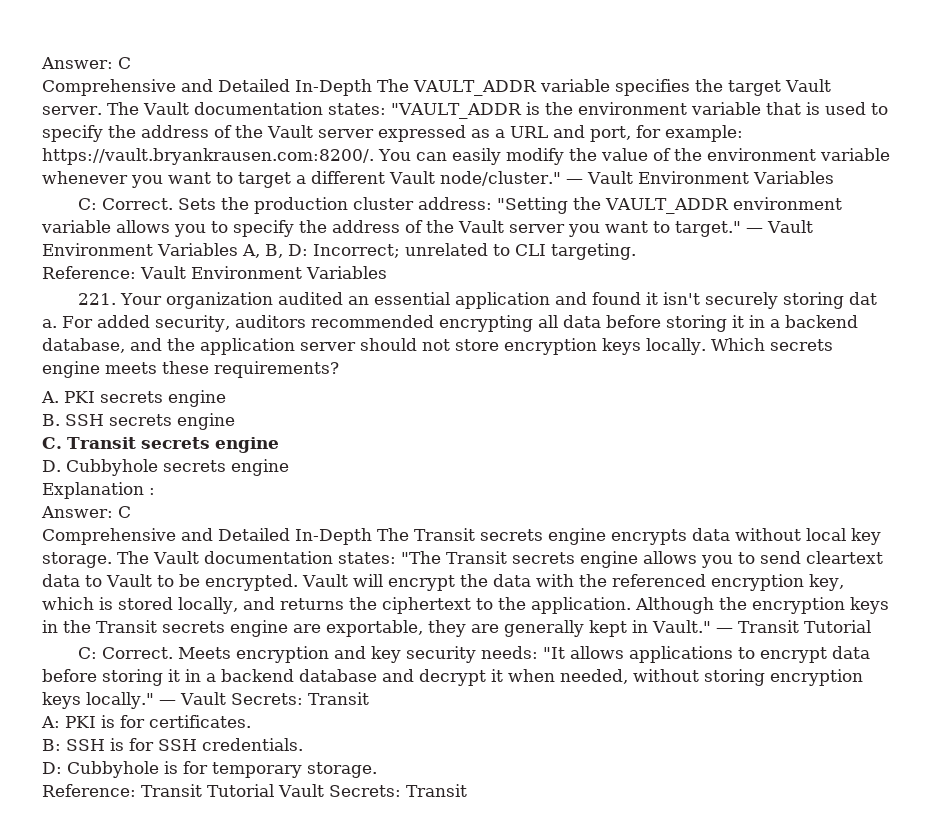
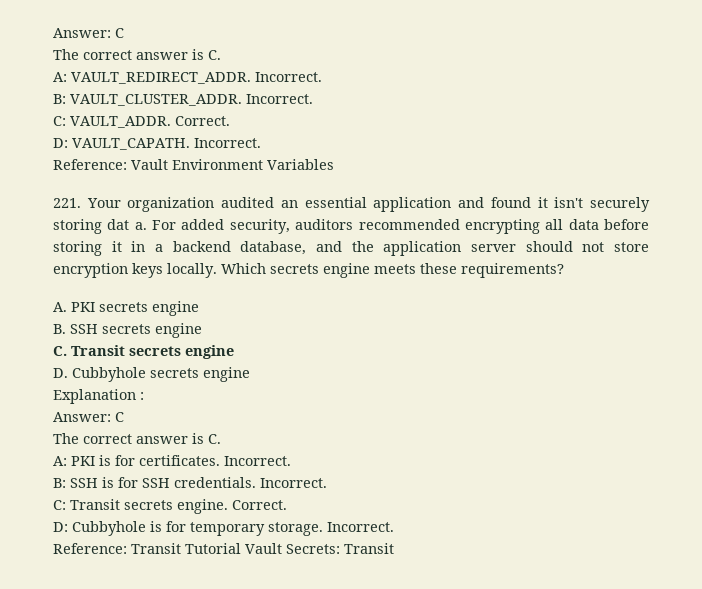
[41,57,131,69] [42,79,831,96] [42,102,888,119] [42,125,743,142] [42,148,890,165] [42,171,834,188] [78,197,843,214] [41,220,813,237] [42,243,636,260] Answer: C // Comprehensive and Detailed In-Depth The VAULT_ADDR variable specifies the target Vault server. The Vault documentation states: "VAULT_ADDR is the environment variable that is used to specify the address of the Vault server expressed as a URL and port, for example: https://vault.bryankrausen.com:8200/. You can easily modify the value of the environment variable whenever you want to target a different Vault node/cluster." — Vault Environment Variables // C: Correct. Sets the production cluster address: "Setting the VAULT_ADDR environment variable allows you to specify the address of the Vault server you want to target." — Vault Environment Variables A, B, D: Incorrect; unrelated to CLI targeting. -> [53,28,124,38] [53,49,221,60] [53,72,322,84] [53,94,313,106] [53,116,230,128] [53,138,261,150] Answer: C // The correct answer is C. // A: VAULT_REDIRECT_ADDR. Incorrect. // B: VAULT_CLUSTER_ADDR. Incorrect. // C: VAULT_ADDR. Correct. // D: VAULT_CAPATH. Incorrect.
[42,528,881,545] [42,551,883,568] [42,574,844,591] [42,597,889,614] [42,620,871,637] [78,646,871,663] [42,669,863,686] [42,692,369,709] Comprehensive and Detailed In-Depth The Transit secrets engine encrypts data without local key storage. The Vault documentation states: "The Transit secrets engine allows you to send cleartext data to Vault to be encrypted. Vault will encrypt the data with the referenced encryption key, which is stored locally, and returns the ciphertext to the application. Although the encryption keys in the Transit secrets engine are exportable, they are generally kept in Vault." — Transit Tutorial // C: Correct. Meets encryption and key security needs: "It allows applications to encrypt data before storing it in a backend database and decrypt it when needed, without storing encryption keys locally." — Vault Secrets: Transit -> [53,433,221,444] The correct answer is C.
(251, 721) none -> [224,456,291,466] Incorrect.
(303, 744) none -> [260,478,327,488] [53,499,287,514] Incorrect. // C: Transit secrets engine. Correct.
(377, 770) none -> [327,522,394,532] Incorrect.

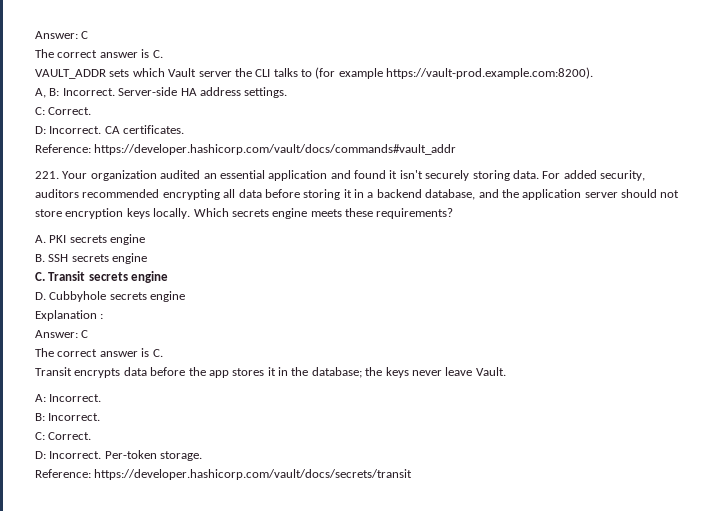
[53,28,124,38] [53,49,221,60] [53,72,322,84] [53,94,313,106] [53,116,230,128] [53,138,261,150] [53,159,334,170] Answer: C // The correct answer is C. // A: VAULT_REDIRECT_ADDR. Incorrect. // B: VAULT_CLUSTER_ADDR. Incorrect. // C: VAULT_ADDR. Correct. // D: VAULT_CAPATH. Incorrect. // Reference: Vault Environment Variables -> [35,31,89,39] [35,49,163,58] [35,67,594,79] [35,87,288,98] [35,107,92,115] [35,125,185,134] [35,144,457,155] Answer: C // The correct answer is C. // VAULT_ADDR sets which Vault server the CLI talks to (for example https://vault-prod.example.com:8200). // A, B: Incorrect. Server-side HA address settings. // C: Correct. // D: Incorrect. CA certificates. // Reference: https://developer.hashicorp.com/vault/docs/commands#vault_addr
[107,219,147,230] dat a. -> [512,170,539,179] data.
[53,455,291,466] [53,477,327,488] [53,499,287,514] [53,521,265,536] A: PKI is for certificates. Incorrect. // B: SSH is for SSH credentials. Incorrect. // C: Transit secrets engine. Correct. // D: Cubbyhole is for temporary -> [35,367,506,378] [35,394,102,402] [35,413,101,421] [35,432,92,440] [35,450,157,459] Transit encrypts data before the app stores it in the database; the keys never leave Vault. // A: Incorrect. // B: Incorrect. // C: Correct. // D: Incorrect. Per-token
[327,522,394,532] [53,543,394,554] Incorrect. // Reference: Transit Tutorial Vault Secrets: Transit -> [35,469,413,480] // Reference: https://developer.hashicorp.com/vault/docs/secrets/transit

